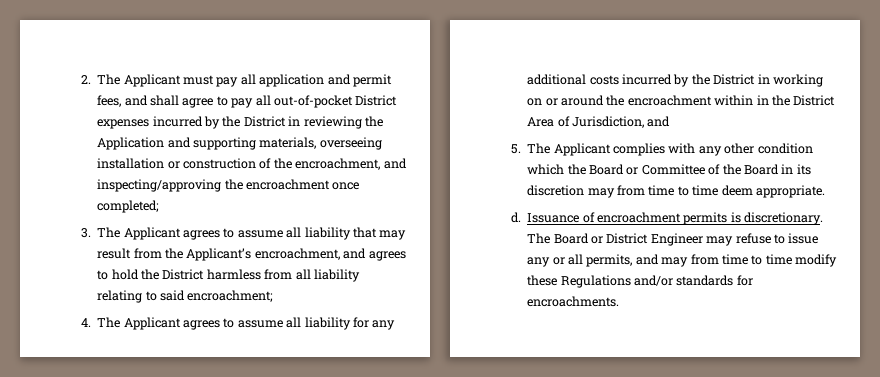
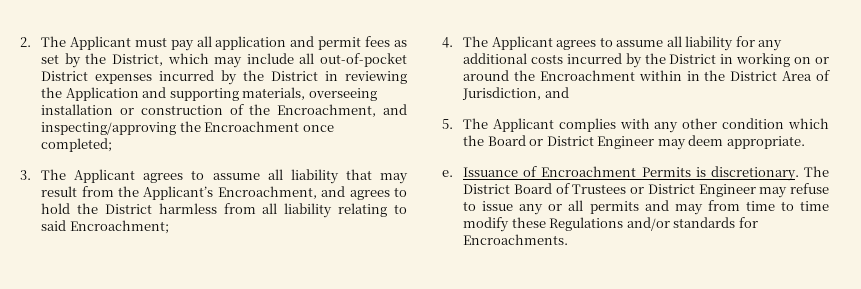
[97,95,254,108] fees, and shall agree to pay -> [365,36,408,47] [41,53,294,68] fees as set by the District, which may include
[295,158,381,170] encroachment, -> [277,104,377,117] Encroachment,
[246,179,330,190] encroachment -> [204,121,300,132] Encroachment
[254,248,340,260] encroachment, -> [217,186,317,199] Encroachment,
[187,290,274,302] encroachment; -> [69,220,169,234] Encroachment;
[627,95,712,106] encroachment -> [539,70,635,81] Encroachment
[641,164,811,175] [527,185,719,198] Committee of the Board in its discretion may from time to time -> [546,136,686,150] District Engineer may
[511,212,521,223] d. -> [442,170,453,177] e.
[597,212,728,225] encroachment permits -> [541,166,691,177] Encroachment Permits
[553,233,589,244] Board -> [463,183,627,194] District Board of Trustees
[586,254,633,267] permits, -> [589,201,639,214] permits
[527,296,620,307] encroachments. -> [463,234,569,245] Encroachments.

